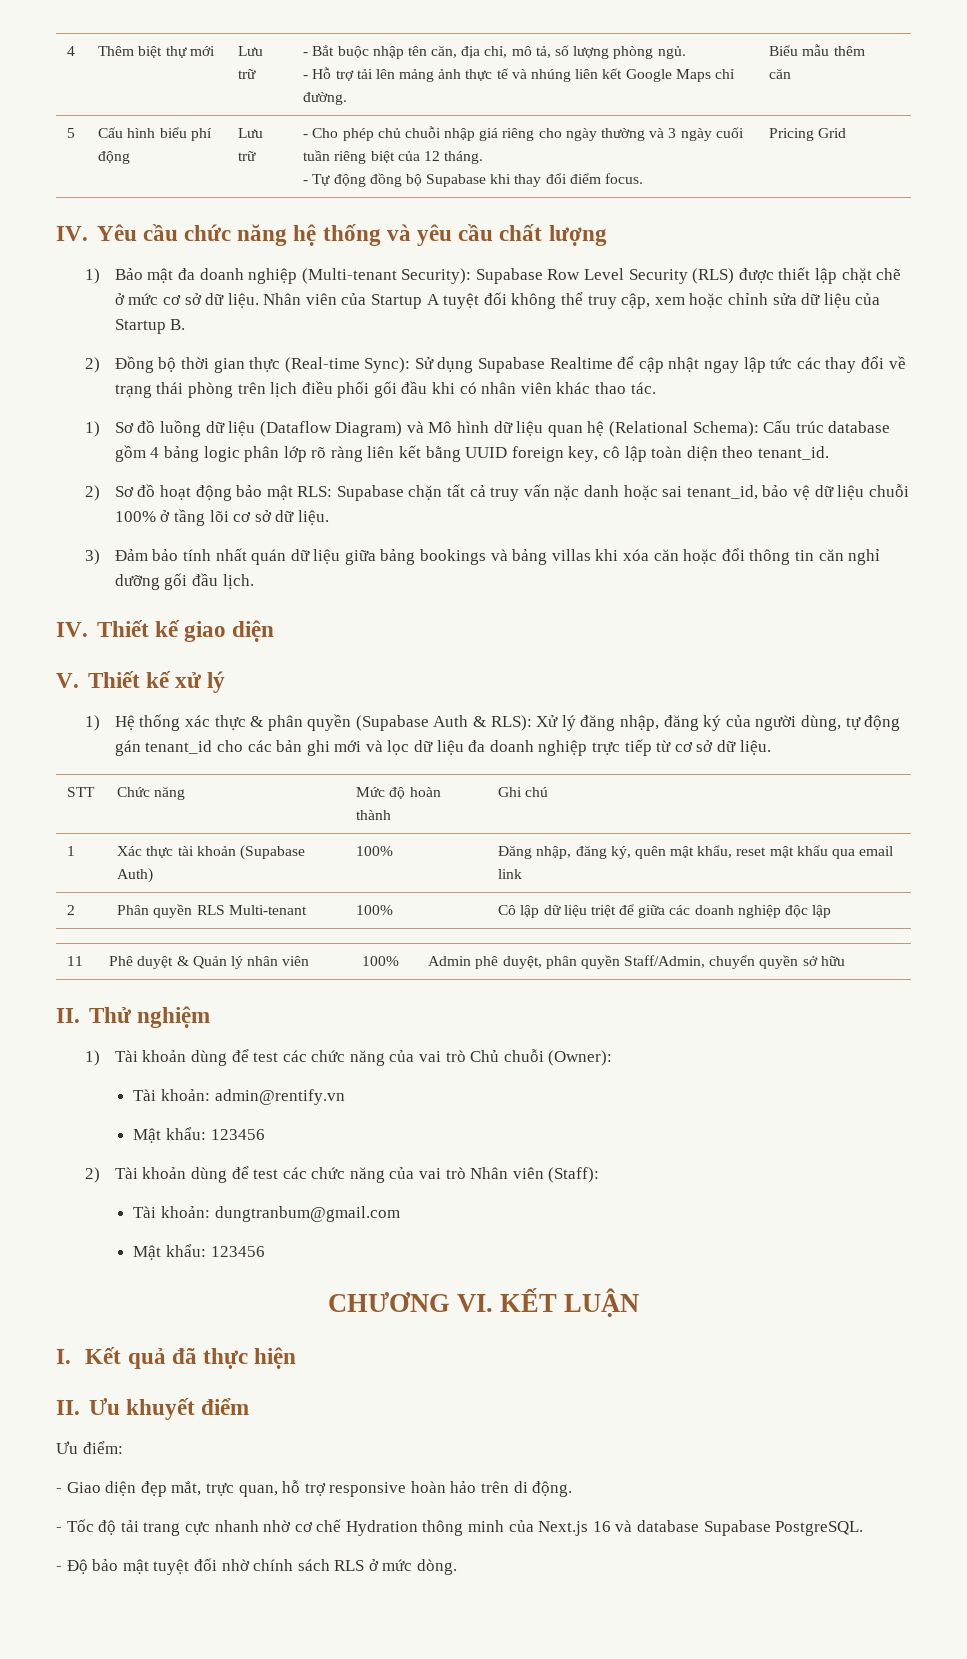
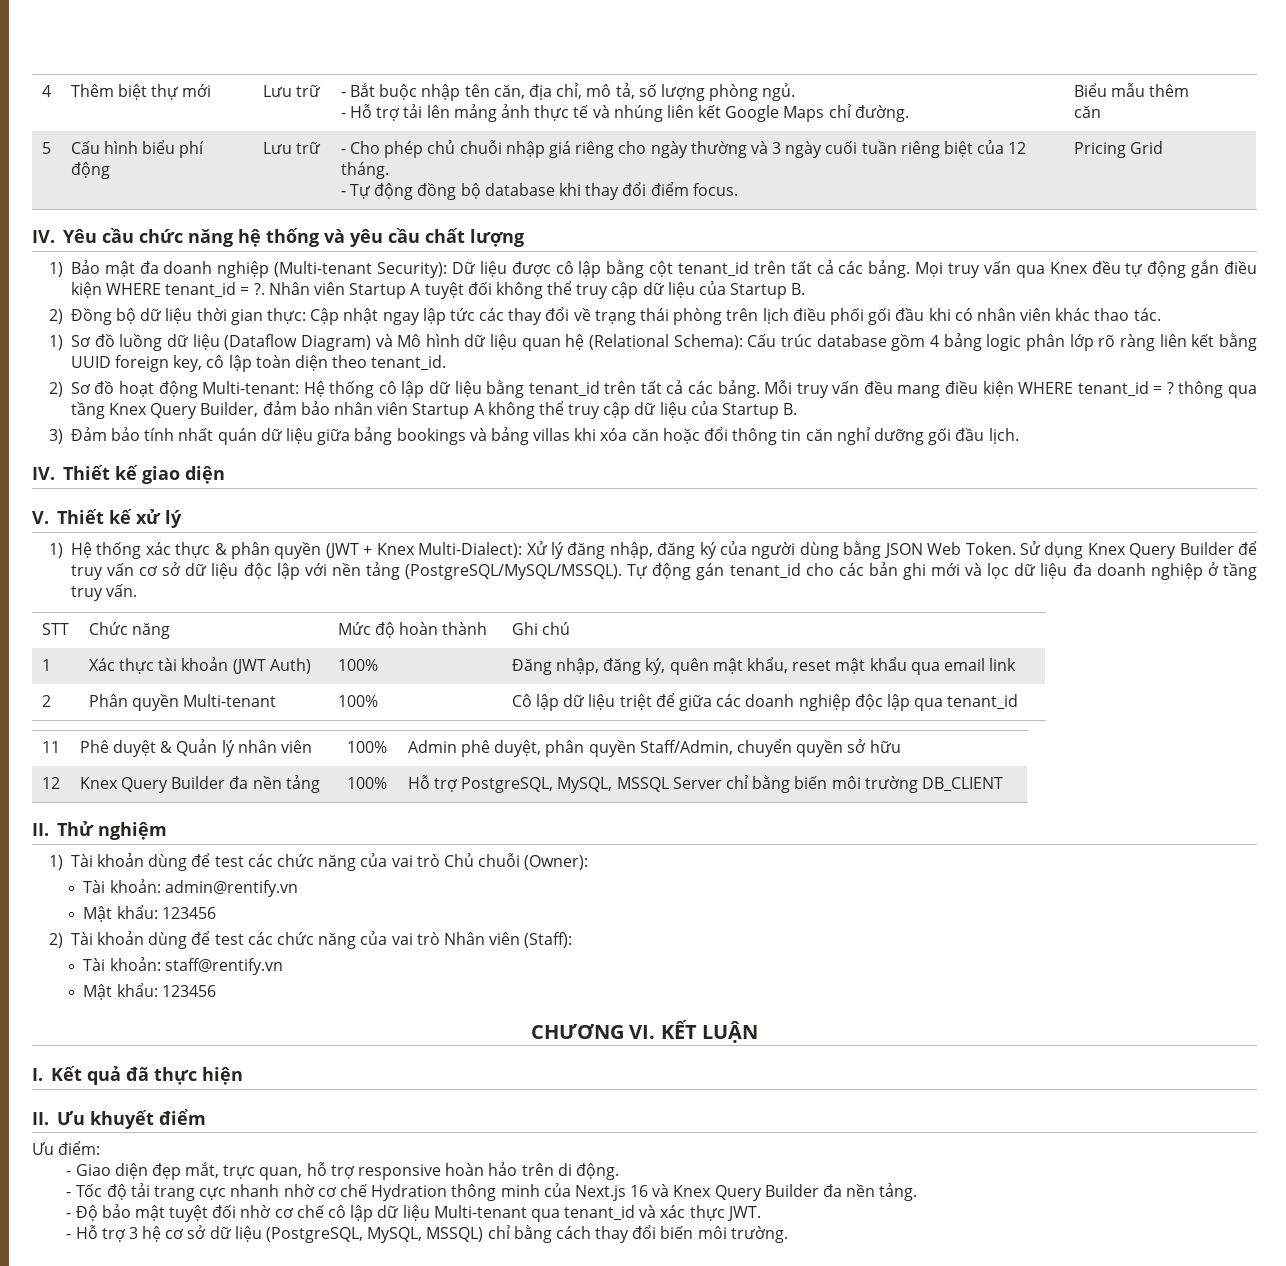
[426,174,487,187] Supabase -> [484,183,555,196] database
[475,267,902,284] [114,293,367,308] Supabase Row Level Security (RLS) được thiết lập chặt chẽ ở mức cơ sở dữ liệu. Nhân viên của -> [451,260,1257,278] [70,282,346,298] Dữ liệu được cô lập bằng cột tenant_id trên tất cả các bảng. Mọi truy vấn qua Knex đều tự động gắn điều kiện WHERE tenant_id = ?. Nhân viên
[621,293,797,309] cập, xem hoặc chỉnh sửa -> [611,282,639,299] cập
[180,356,664,373] thời gian thực (Real-time Sync): Sử dụng Supabase Realtime để cập -> [140,308,340,325] dữ liệu thời gian thực: Cập
[236,484,909,501] [114,509,329,526] bảo mật RLS: Supabase chặn tất cả truy vấn nặc danh hoặc sai tenant_id, bảo vệ dữ liệu chuỗi 100% ở tầng lõi cơ sở dữ liệu. -> [202,380,1257,398] [70,401,798,419] Multi-tenant: Hệ thống cô lập dữ liệu bằng tenant_id trên tất cả các bảng. Mỗi truy vấn đều mang điều kiện WHERE tenant_id = ? thông qua tầng Knex Query Builder, đảm bảo nhân viên Startup A không thể truy cập dữ liệu của Startup B.
[355,715,532,731] (Supabase Auth & RLS): -> [325,542,523,558] (JWT + Knex Multi-Dialect):
[800,715,861,731] dùng, tự -> [799,541,1257,559] [70,562,649,580] dùng bằng JSON Web Token. Sử dụng Knex Query Builder để truy vấn cơ sở dữ liệu độc lập với nền tảng (PostgreSQL/MySQL/MSSQL). Tự
[592,739,771,756] trực tiếp từ cơ sở dữ liệu. -> [1207,562,1257,580] [70,584,138,601] ở tầng truy vấn.
[239,845,305,860] (Supabase -> [232,659,266,674] (JWT
[196,905,225,915] RLS -> (180, 702) none
(832, 911) none -> [914,694,1019,711] qua tenant_id
(845, 961) none -> [41,777,60,789] [79,775,320,793] [346,777,387,789] [407,775,1003,793] // 12 | Knex Query Builder đa nền tảng | 100% | Hỗ trợ PostgreSQL, MySQL, MSSQL Server chỉ bằng biến môi trường DB_CLIENT
[214,1206,400,1222] dungtranbum@gmail.com -> [164,958,283,975] staff@rentify.vn
[637,1520,864,1536] database Supabase PostgreSQL. -> [673,1183,918,1201] Knex Query Builder đa nền tảng.
[253,1559,458,1575] chính sách RLS ở mức dòng. -> [274,1205,761,1222] [66,1225,788,1243] cơ chế cô lập dữ liệu Multi-tenant qua tenant_id và xác thực JWT. // - Hỗ trợ 3 hệ cơ sở dữ liệu (PostgreSQL, MySQL, MSSQL) chỉ bằng cách thay đổi biến môi trường.

